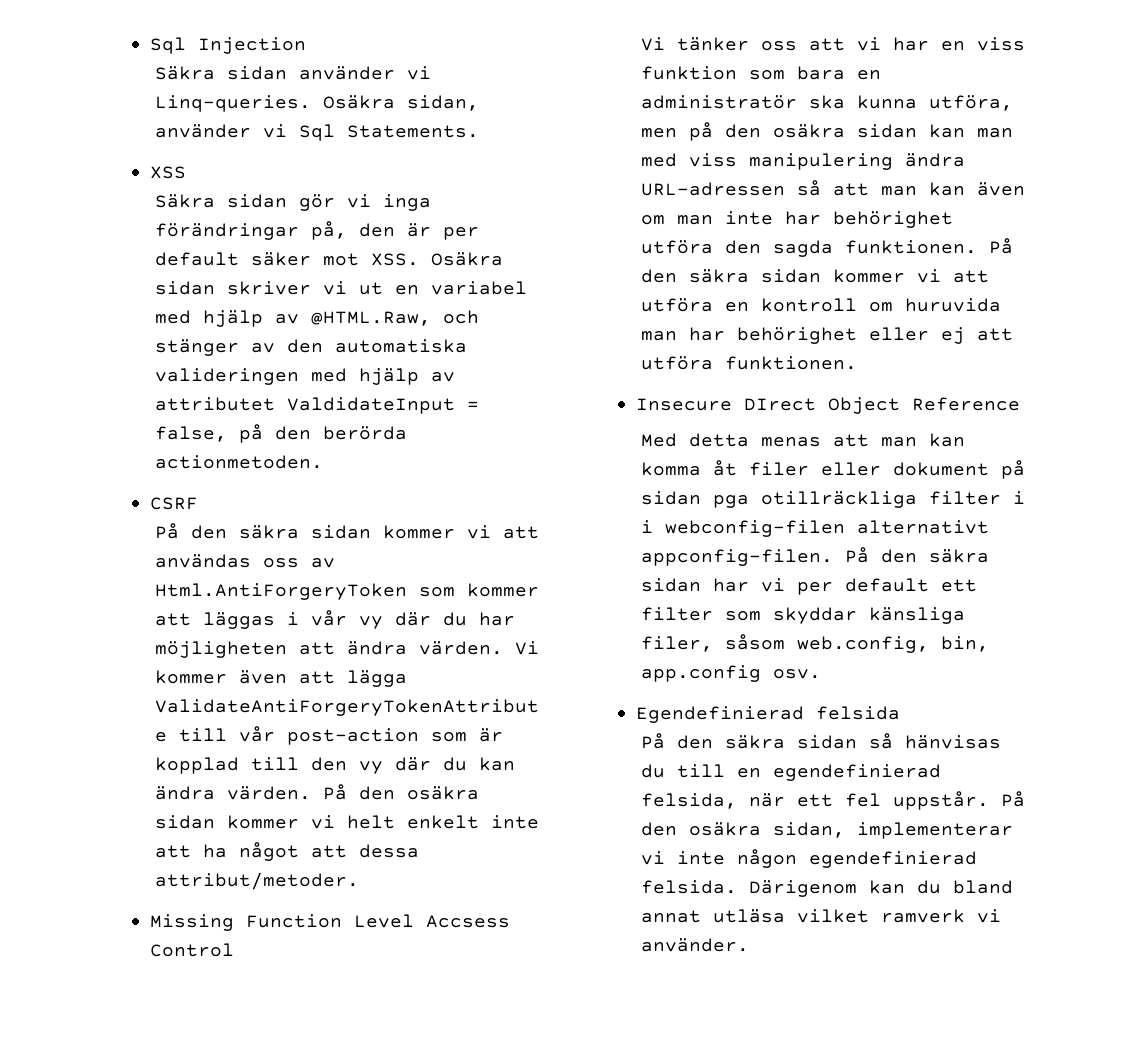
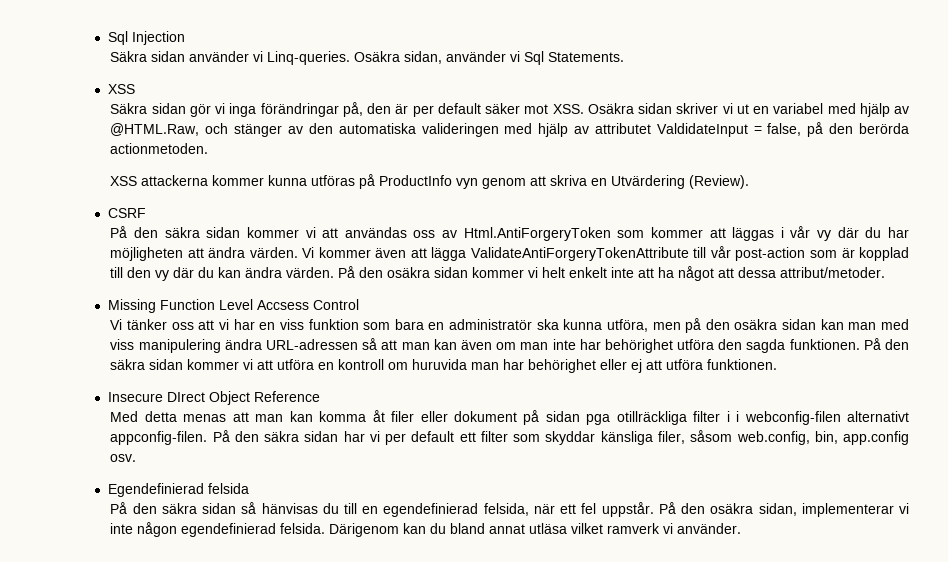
(323, 462) none -> [110,174,750,189] // XSS attackerna kommer kunna utföras på ProductInfo vyn genom att skriva en Utvärdering (Review).

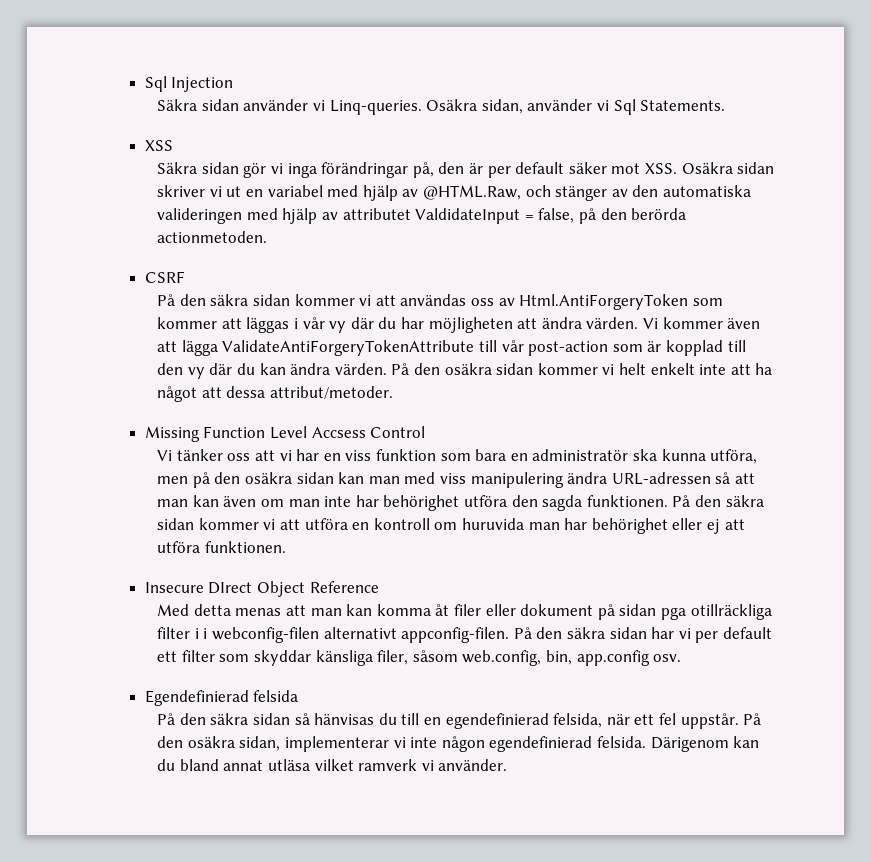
[110,174,750,189] // XSS attackerna kommer kunna utföras på ProductInfo vyn genom att skriva en Utvärdering (Review). -> (268, 237) none

